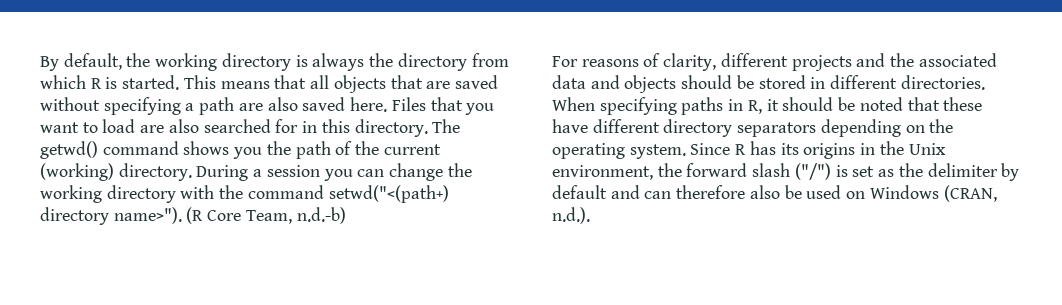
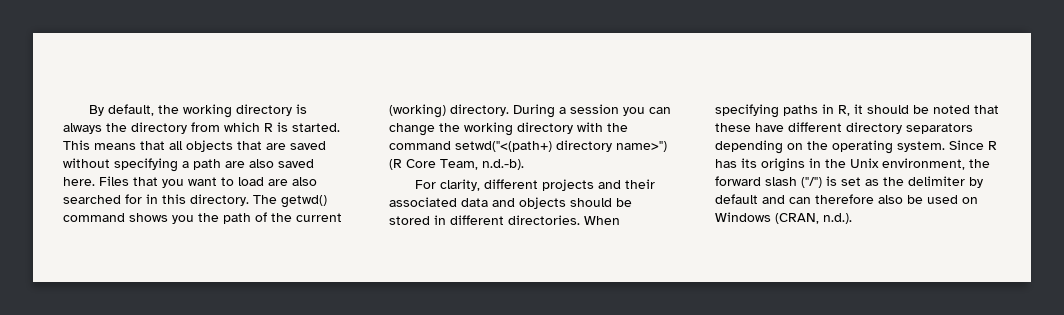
[113,207,182,224] name>"). -> [616,141,667,152] name>")
[296,207,346,224] n.d.-b) -> [482,159,524,170] n.d.-b).
[581,53,661,67] reasons of -> (436, 184) none
[890,53,915,67] the -> [624,179,655,189] their

